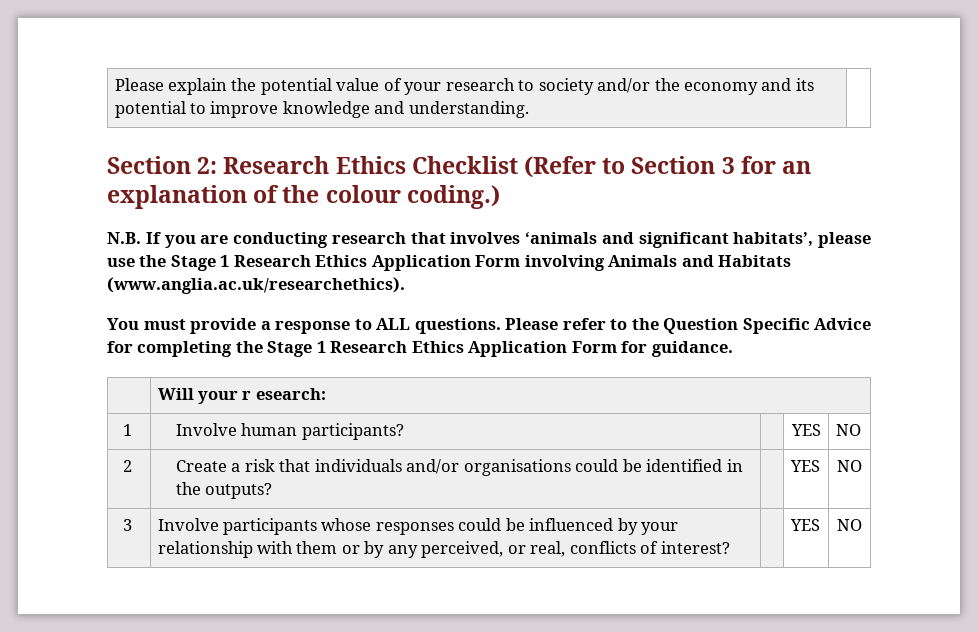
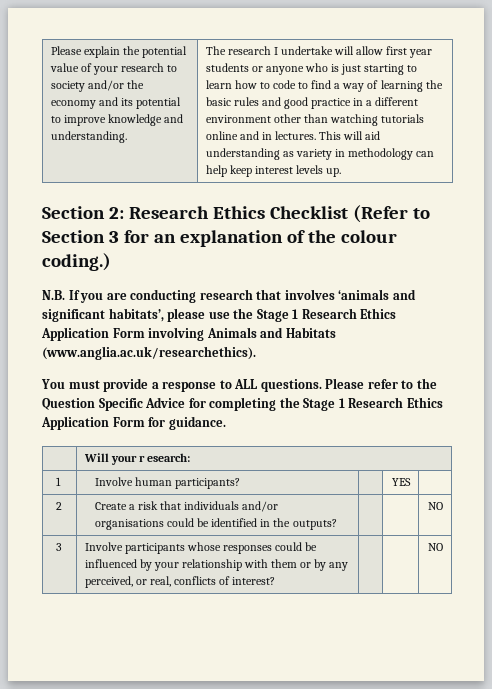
(529, 109) none -> [205,46,433,58] [205,63,418,75] [205,80,443,92] [205,97,419,109] [205,114,425,126] [205,131,381,140] [205,148,435,160] [205,165,342,177] The research I undertake will allow first year students or anyone who is just starting to learn how to code to find a way of learning the basic rules and good practice in a different environment other than watching tutorials online and in lectures. This will aid understanding as variety in methodology can help keep interest levels up.
[835,424,861,436] NO -> (411, 482) none
[789,460,820,472] YES -> (337, 524) none
[789,519,820,531] YES -> (276, 581) none

